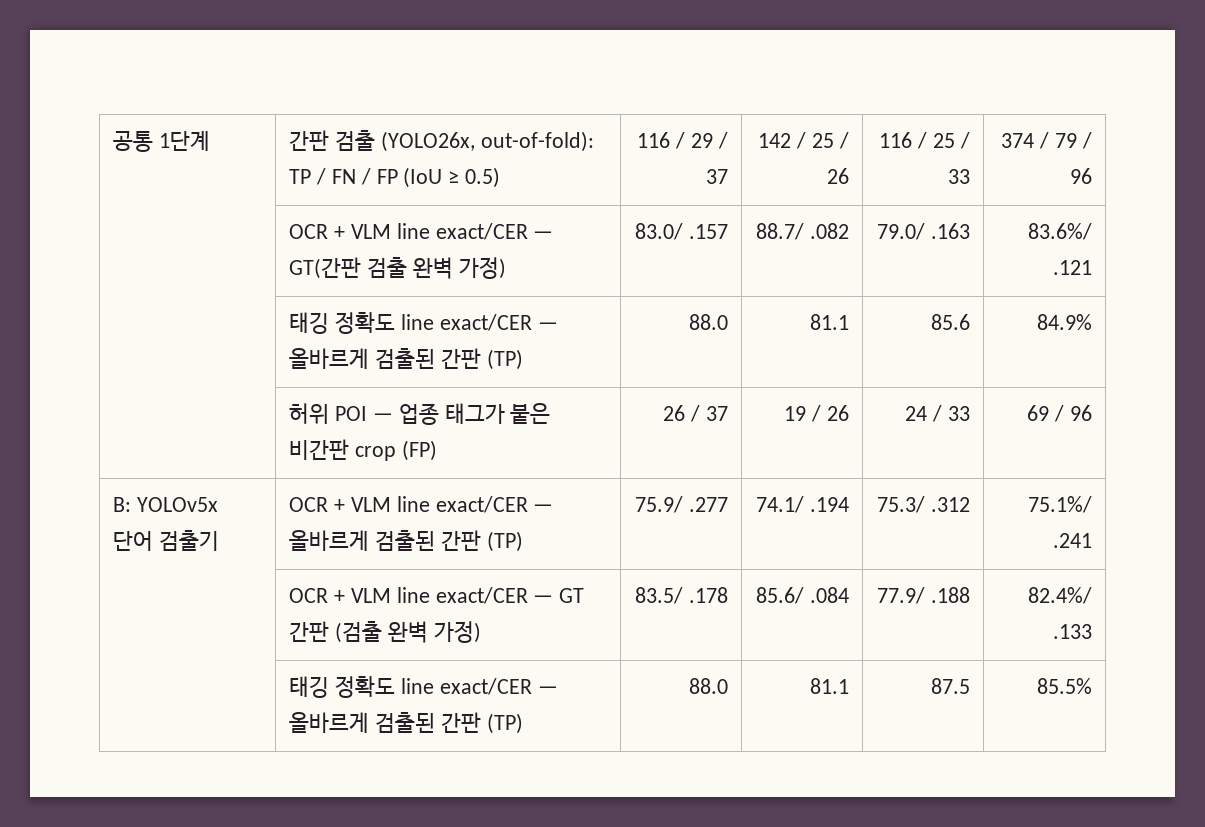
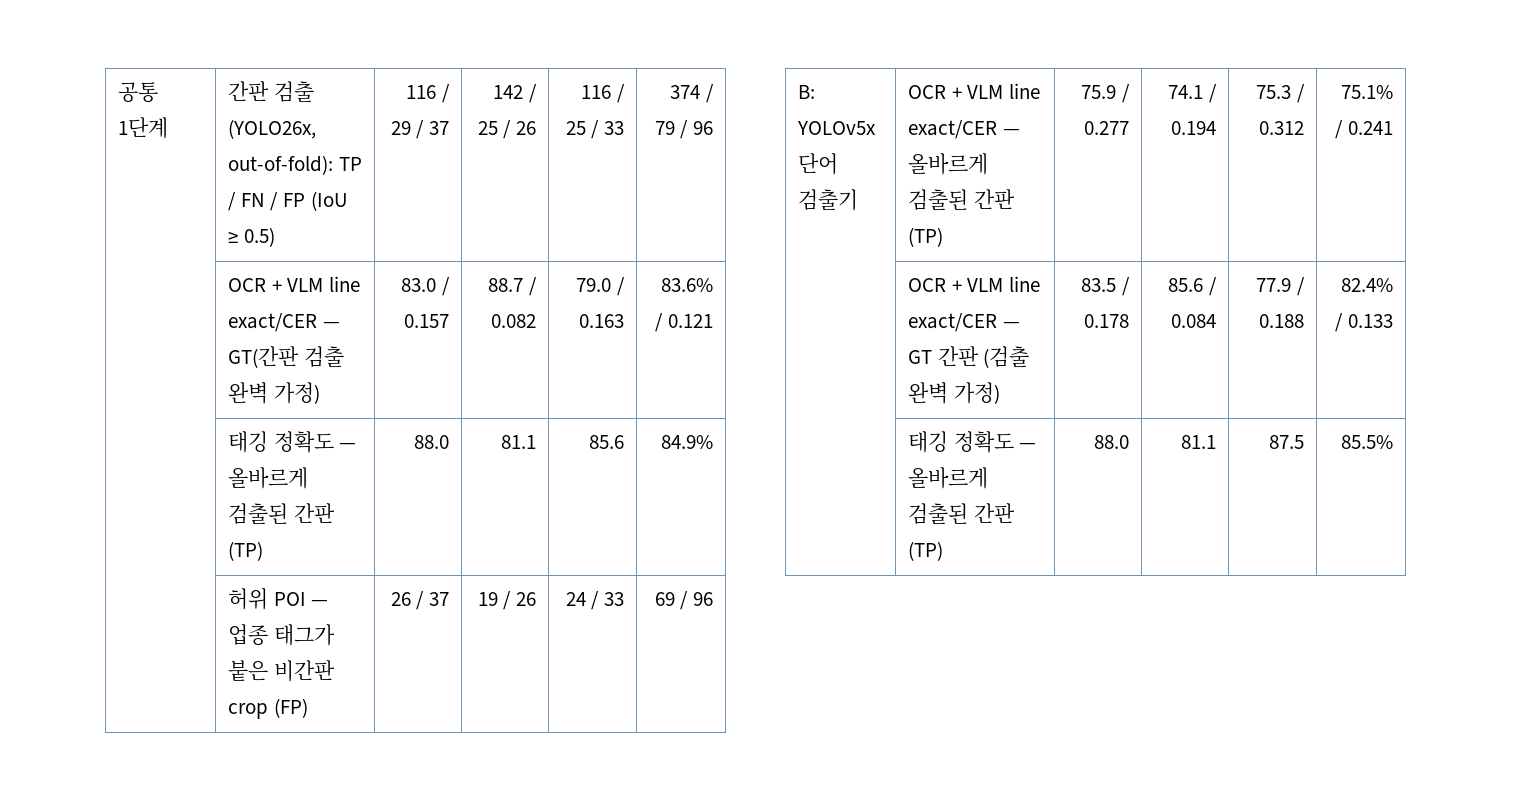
[634,223,728,240] [755,223,849,240] [876,223,970,240] [1027,223,1092,240] [1052,260,1092,275] [289,312,532,334] 83.0/ .157 | 88.7/ .082 | 79.0/ .163 | 83.6%/ .121 // | 태깅 정확도 line exact/CER -> [401,277,451,296] [404,314,450,328] [488,277,538,296] [491,314,537,328] [576,277,626,296] [579,314,625,328] [661,278,714,292] [655,313,714,332] [227,431,334,453] 83.0 / 0.157 | 88.7 / 0.082 | 79.0 / 0.163 | 83.6% / 0.121 // | 태깅 정확도
[634,496,728,513] [755,496,849,513] [876,496,970,513] [1027,496,1092,513] [1052,533,1092,548] 75.9/ .277 | 74.1/ .194 | 75.3/ .312 | 75.1%/ .241 -> [1081,84,1131,103] [1084,121,1130,135] [1168,84,1218,103] [1171,121,1217,135] [1256,84,1306,103] [1259,121,1305,135] [1341,85,1394,99] [1335,120,1394,139] 75.9 / 0.277 | 74.1 / 0.194 | 75.3 / 0.312 | 75.1% / 0.241
[634,587,728,604] [755,587,849,604] [876,587,970,604] [1027,587,1092,604] [1052,624,1092,639] [289,676,532,698] 83.5/ .178 | 85.6/ .084 | 77.9/ .188 | 82.4%/ .133 // | 태깅 정확도 line exact/CER -> [1081,277,1131,296] [1084,314,1130,328] [1168,277,1218,296] [1171,314,1217,328] [1256,277,1306,296] [1259,314,1305,328] [1341,278,1394,292] [1335,313,1394,332] [907,431,1014,453] 83.5 / 0.178 | 85.6 / 0.084 | 77.9 / 0.188 | 82.4% / 0.133 // | 태깅 정확도

